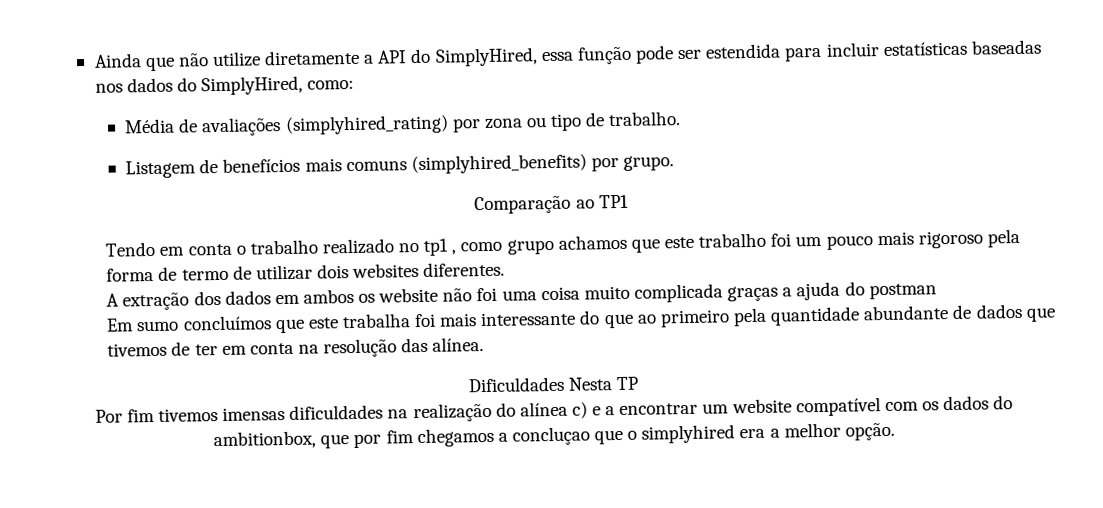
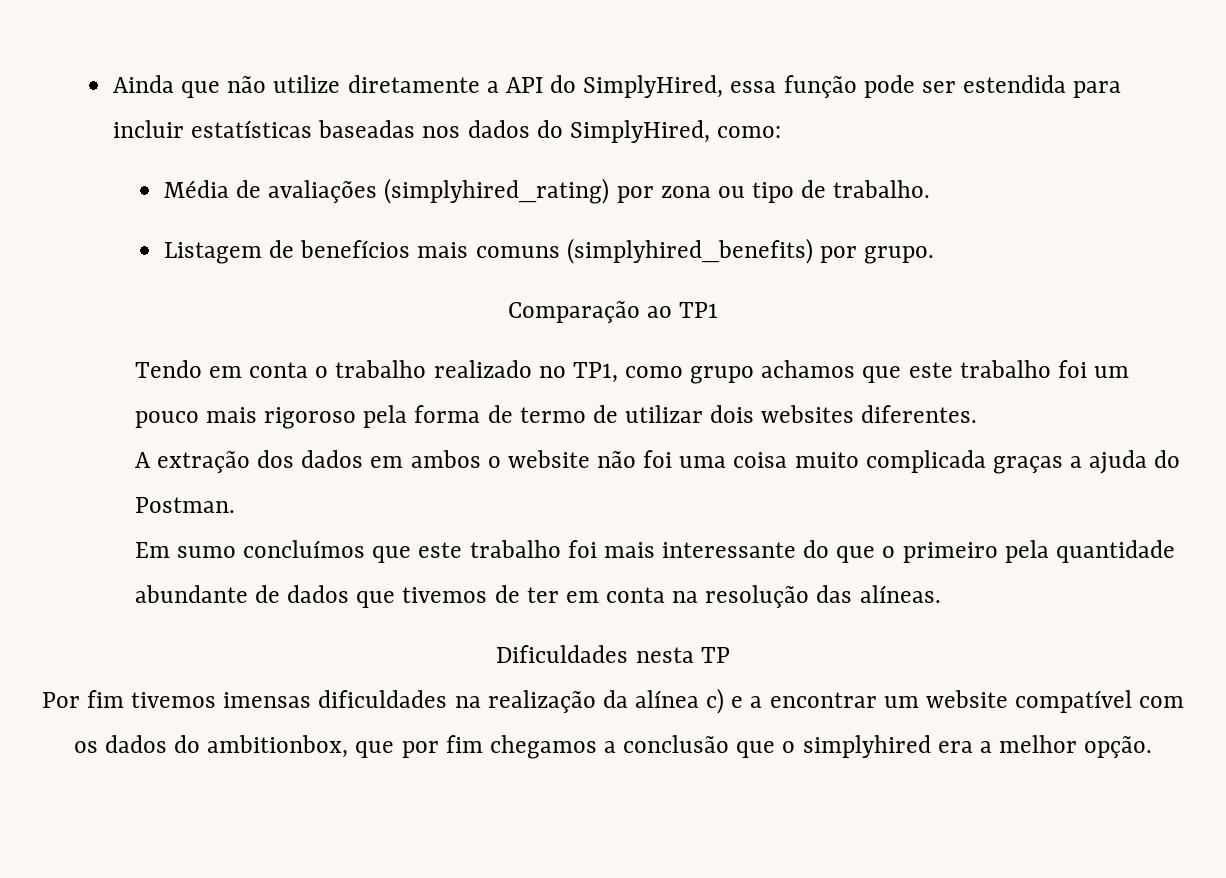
[423,238,457,256] tp1 , -> [572,362,618,383] TP1,
[358,293,376,303] os -> [487,456,501,468] o
[868,283,937,300] postman -> [134,497,235,513] Postman.
[341,313,411,329] trabalha -> [469,540,561,558] trabalho
[636,314,657,324] ao -> [882,546,896,558] o
[432,337,485,352] alínea. -> [859,585,941,603] alíneas.
[568,377,613,391] Nesta -> [635,647,694,663] nesta
[495,402,516,417] do -> [602,690,628,708] da
[511,426,590,446] concluçao -> [623,735,730,753] conclusão

